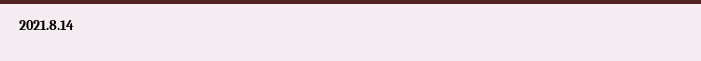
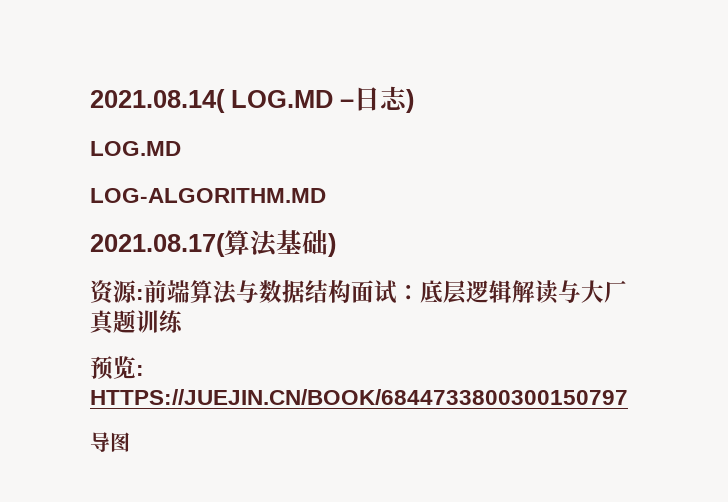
[19,20,74,30] 2021.8.14 -> [90,86,414,113] [90,141,181,156] [90,188,326,203] [90,230,336,257] [90,280,627,305] [90,309,184,335] [90,356,144,380] [90,389,628,405] [90,432,130,452] 2021.08.14( LOG.MD –日志) // LOG.MD // LOG-ALGORITHM.MD // 2021.08.17(算法基础) // 资源:前端算法与数据结构面试：底层逻辑解读与大厂真题训练 // 预览: HTTPS://JUEJIN.CN/BOOK/6844733800300150797 // 导图

